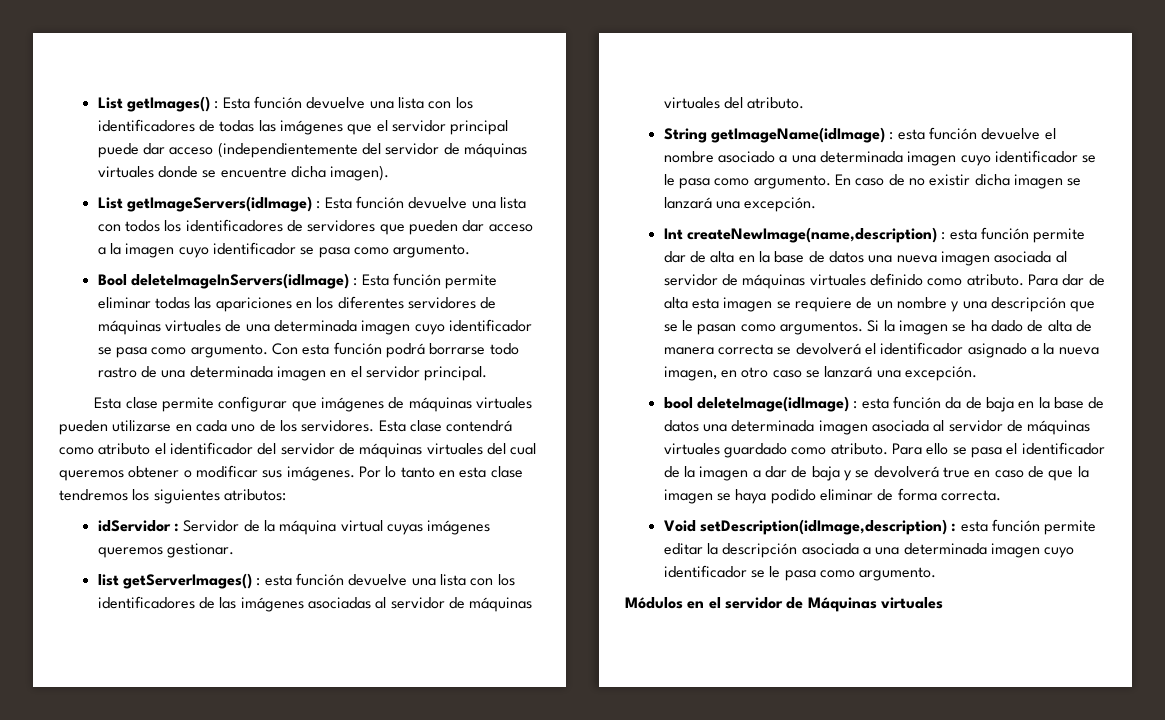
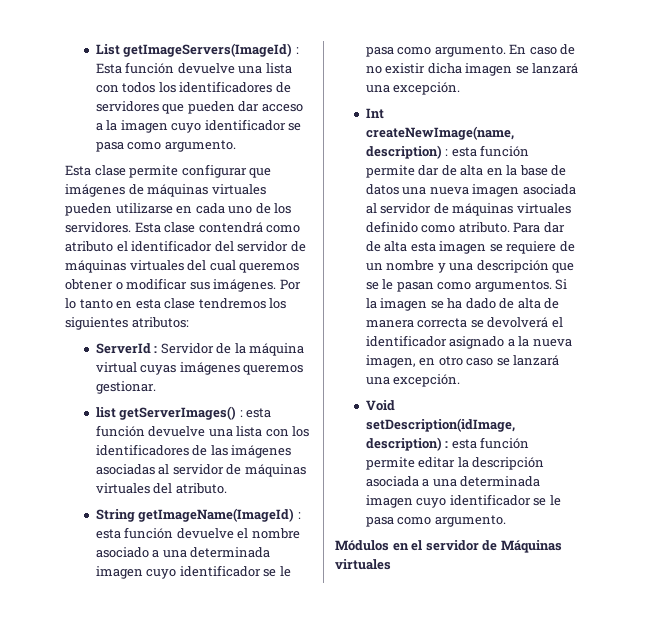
[97,96,473,112] [97,119,509,135] [97,142,528,158] [97,165,390,181] [97,196,313,212] List getImages() : Esta función devuelve una lista con los identificadores de todas las imágenes que el servidor principal puede dar acceso (independientemente del servidor de máquinas virtuales donde se encuentre dicha imagen). // List getImageServers(idImage) -> [95,43,293,57] List getImageServers(ImageId)
[97,273,498,289] [97,296,497,312] [97,319,533,335] [97,342,519,358] [97,366,488,381] // Bool deleteImageInServers(idImage) : Esta función permite eliminar todas las apariciones en los diferentes servidores de máquinas virtuales de una determinada imagen cuyo identificador se pasa como argumento. Con esta función podrá borrarse todo rastro de una determinada imagen en el servidor principal. -> (236, 146) none
[97,520,171,532] idServidor -> [95,343,151,354] ServerId
[711,127,886,143] getImageName(idImage) -> [138,508,295,522] getImageName(ImageId)
[663,396,1105,412] [663,420,1091,435] [663,442,1105,458] [663,466,1089,481] [663,488,1002,504] // bool deleteImage(idImage) : esta función da de baja en la base de datos una determinada imagen asociada al servidor de máquinas virtuales guardado como atributo. Para ello se pasa el identificador de la imagen a dar de baja y se devolverá true en caso de que la imagen se haya podido eliminar de forma correcta. -> (461, 380) none

